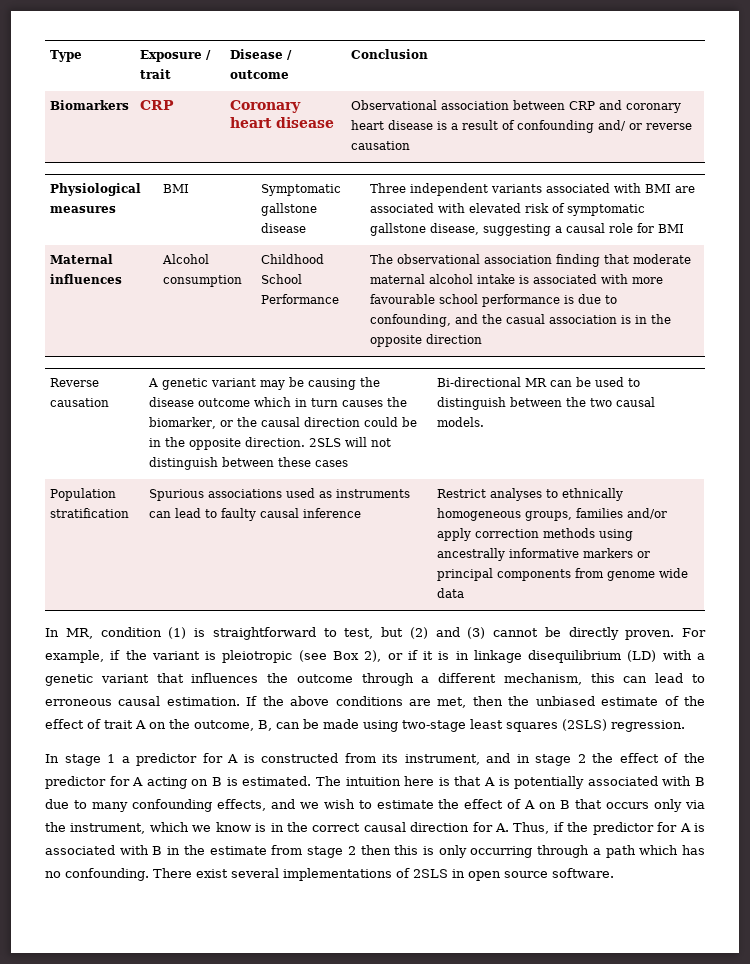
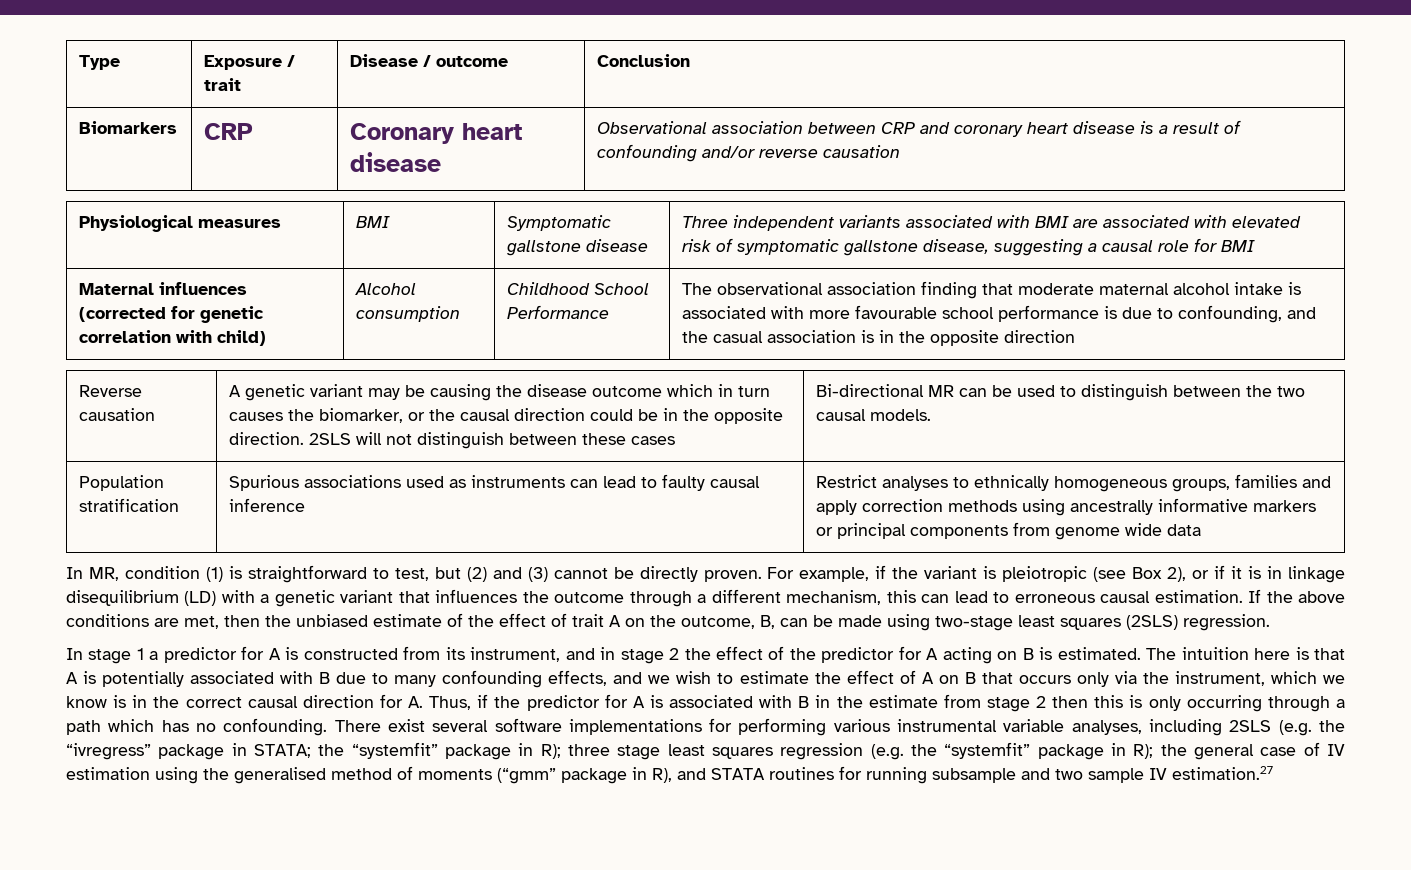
[598,120,643,131] and/ or -> [702,146,756,158] and/or
(123, 279) none -> [79,306,265,323] [79,330,267,346] (corrected for genetic correlation with child)
[627,508,668,519] and/or -> [1302,476,1332,488] and
[283,868,614,881] implementations of 2SLS in open source software. -> [494,718,1345,736] [66,742,1345,760] [66,766,1273,784] software implementations for performing various instrumental variable analyses, including 2SLS (e.g. the “ivregress” package in STATA; the “systemfit” package in R); three stage least squares regression (e.g. the “systemfit” package in R); the general case of IV estimation using the generalised method of moments (“gmm” package in R), and STATA routines for running subsample and two sample IV estimation.27

